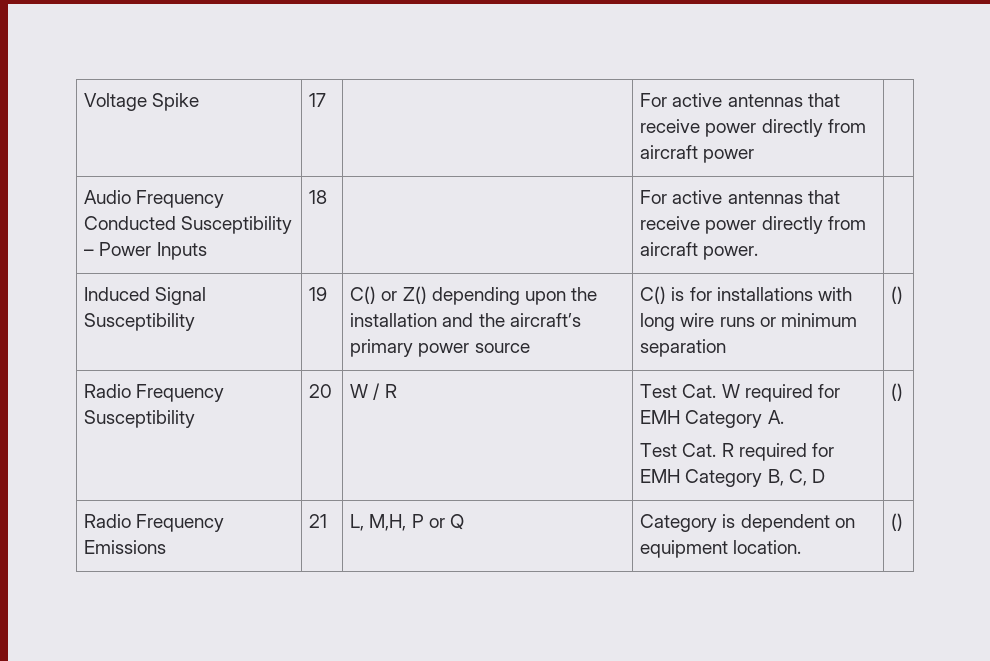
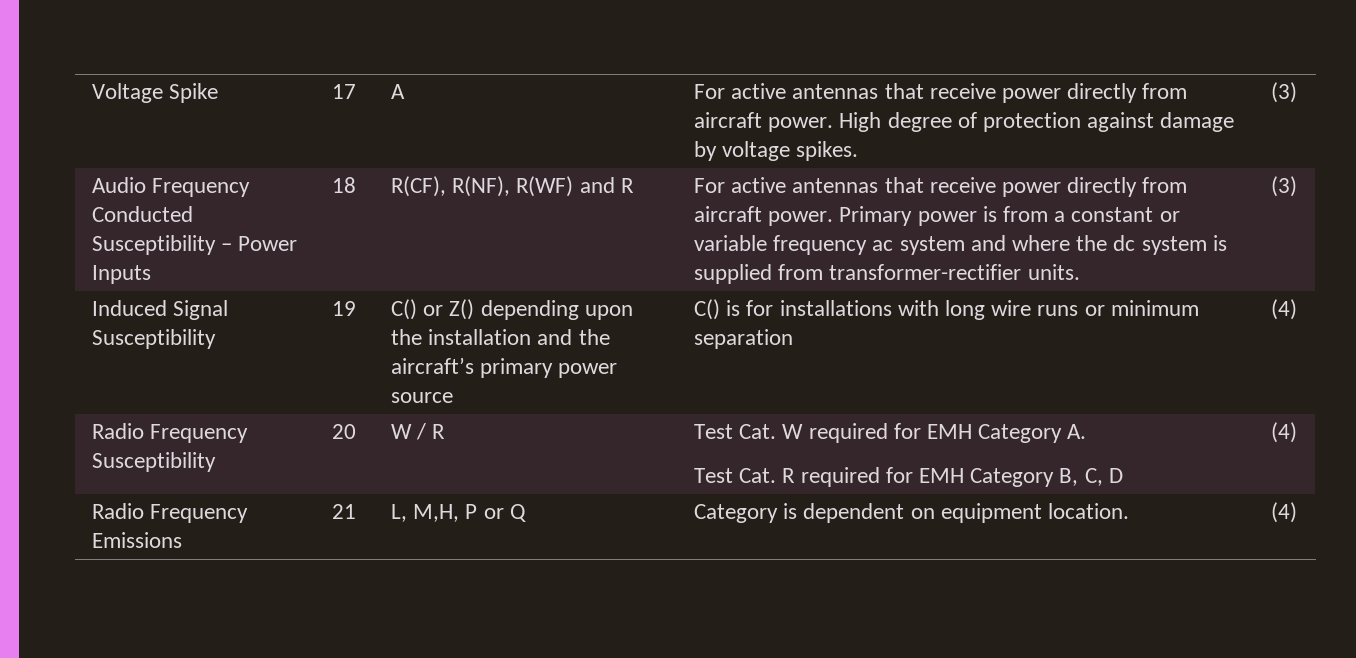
[640,93,840,107] [640,119,866,137] [640,145,755,163] | For active antennas that receive power directly from aircraft power | -> [390,84,405,99] [693,83,1188,103] [693,112,1235,132] [693,141,859,161] [1270,82,1297,103] A | For active antennas that receive power directly from aircraft power. High degree of protection against damage by voltage spikes. | (3)
(328, 197) none -> [390,176,634,197] R(CF), R(NF), R(WF) and R
(759, 253) | -> [839,206,1180,226] [693,235,1227,255] [693,264,1080,284] [1270,176,1297,197] Primary power is from a constant or variable frequency ac system and where the dc system is supplied from transformer-rectifier units. | (3)
[891,286,904,304] () -> [1270,299,1297,320] (4)
[891,383,904,401] () -> [1270,422,1297,443] (4)
[891,513,904,531] () -> [1270,502,1297,523] (4)

